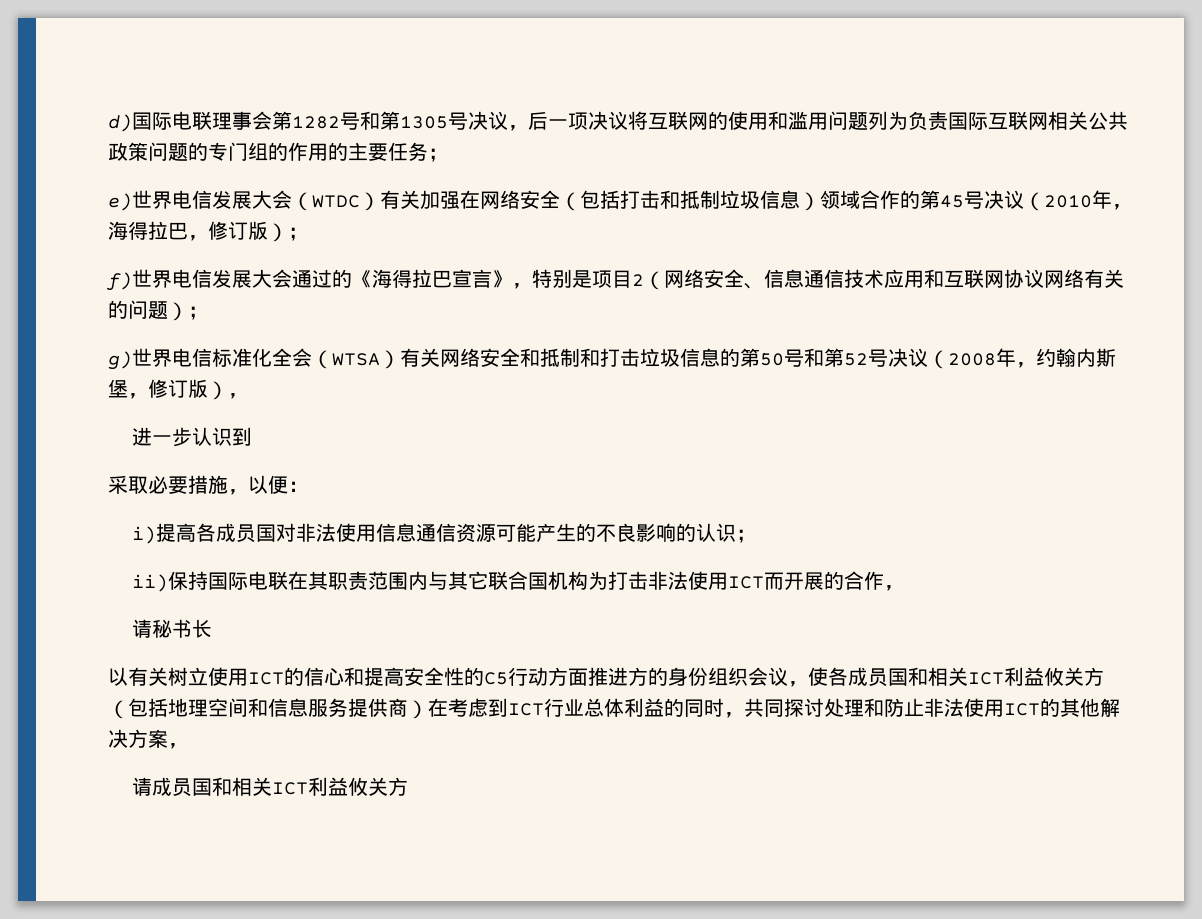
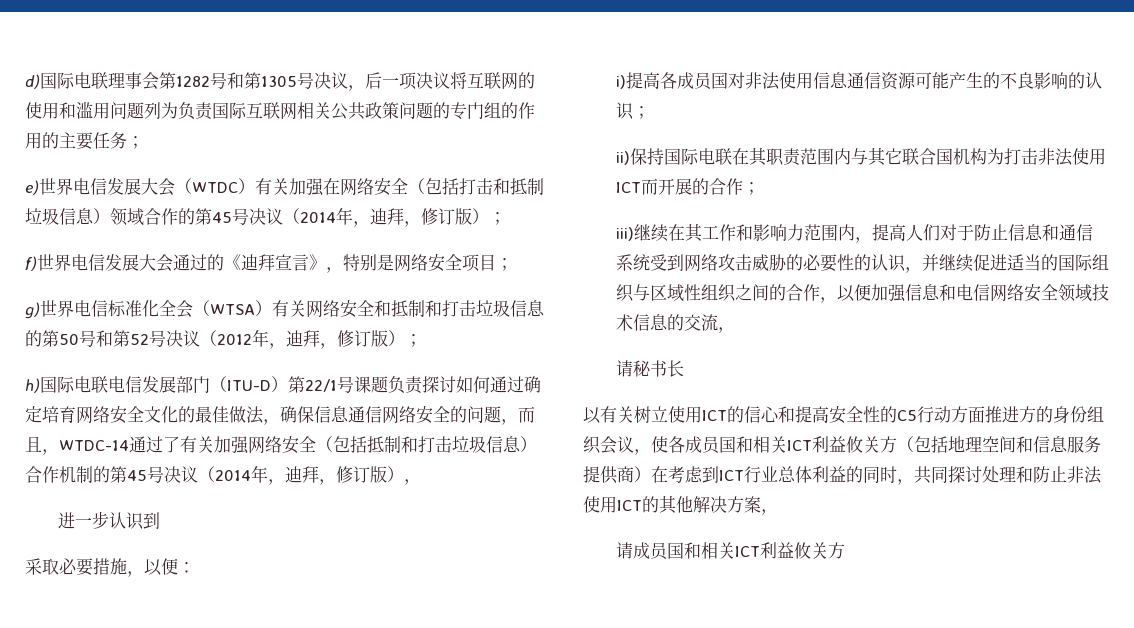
[1044,190,1132,210] [108,221,188,240] 2010年，海得拉巴 -> [300,207,404,227] 2014年，迪拜
[372,269,452,288] 海得拉巴 -> [241,254,276,271] 迪拜
[592,269,1124,290] [108,300,188,321] 项目2（网络安全、信息通信技术应用和互联网协议网络有关的问题） -> [394,254,497,272] 网络安全项目
[948,348,1116,368] [108,379,128,398] 2008年，约翰内斯堡 -> [217,329,422,349] [25,376,541,394] [25,406,535,425] [25,436,537,455] [25,465,319,485] 2012年，迪拜，修订版）； // h)国际电联电信发展部门（ITU-D）第22/1号课题负责探讨如何通过确定培育网络安全文化的最佳做法，确保信息通信网络安全的问题，而且，WTDC-14通过了有关加强网络安全（包括抵制和打击垃圾信息）合作机制的第45号决议（2014年，迪拜
(885, 580) none -> [742,182,760,195] [615,223,1093,243] [615,254,1109,273] [615,284,1109,303] [615,314,718,331] ； // iii)继续在其工作和影响力范围内，提高人们对于防止信息和通信系统受到网络攻击威胁的必要性的认识，并继续促进适当的国际组织与区域性组织之间的合作，以便加强信息和电信网络安全领域技术信息的交流

